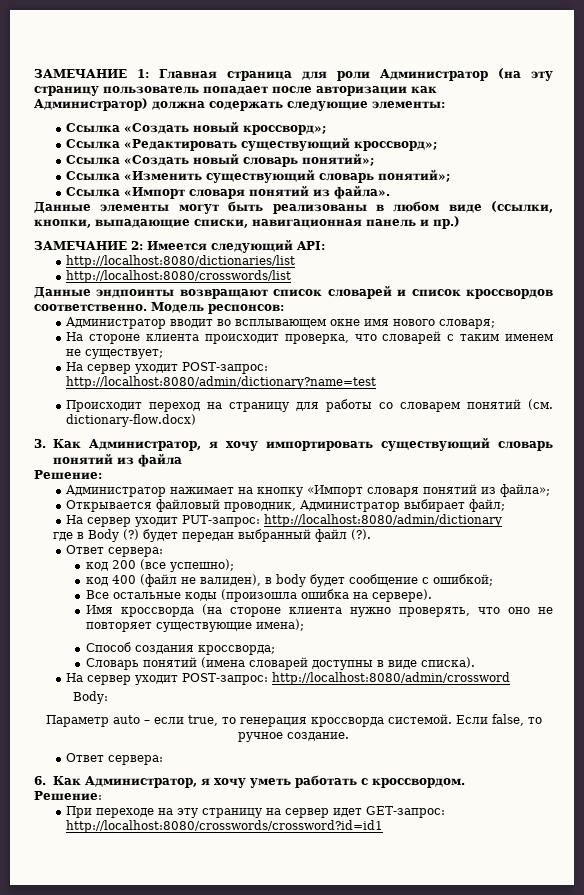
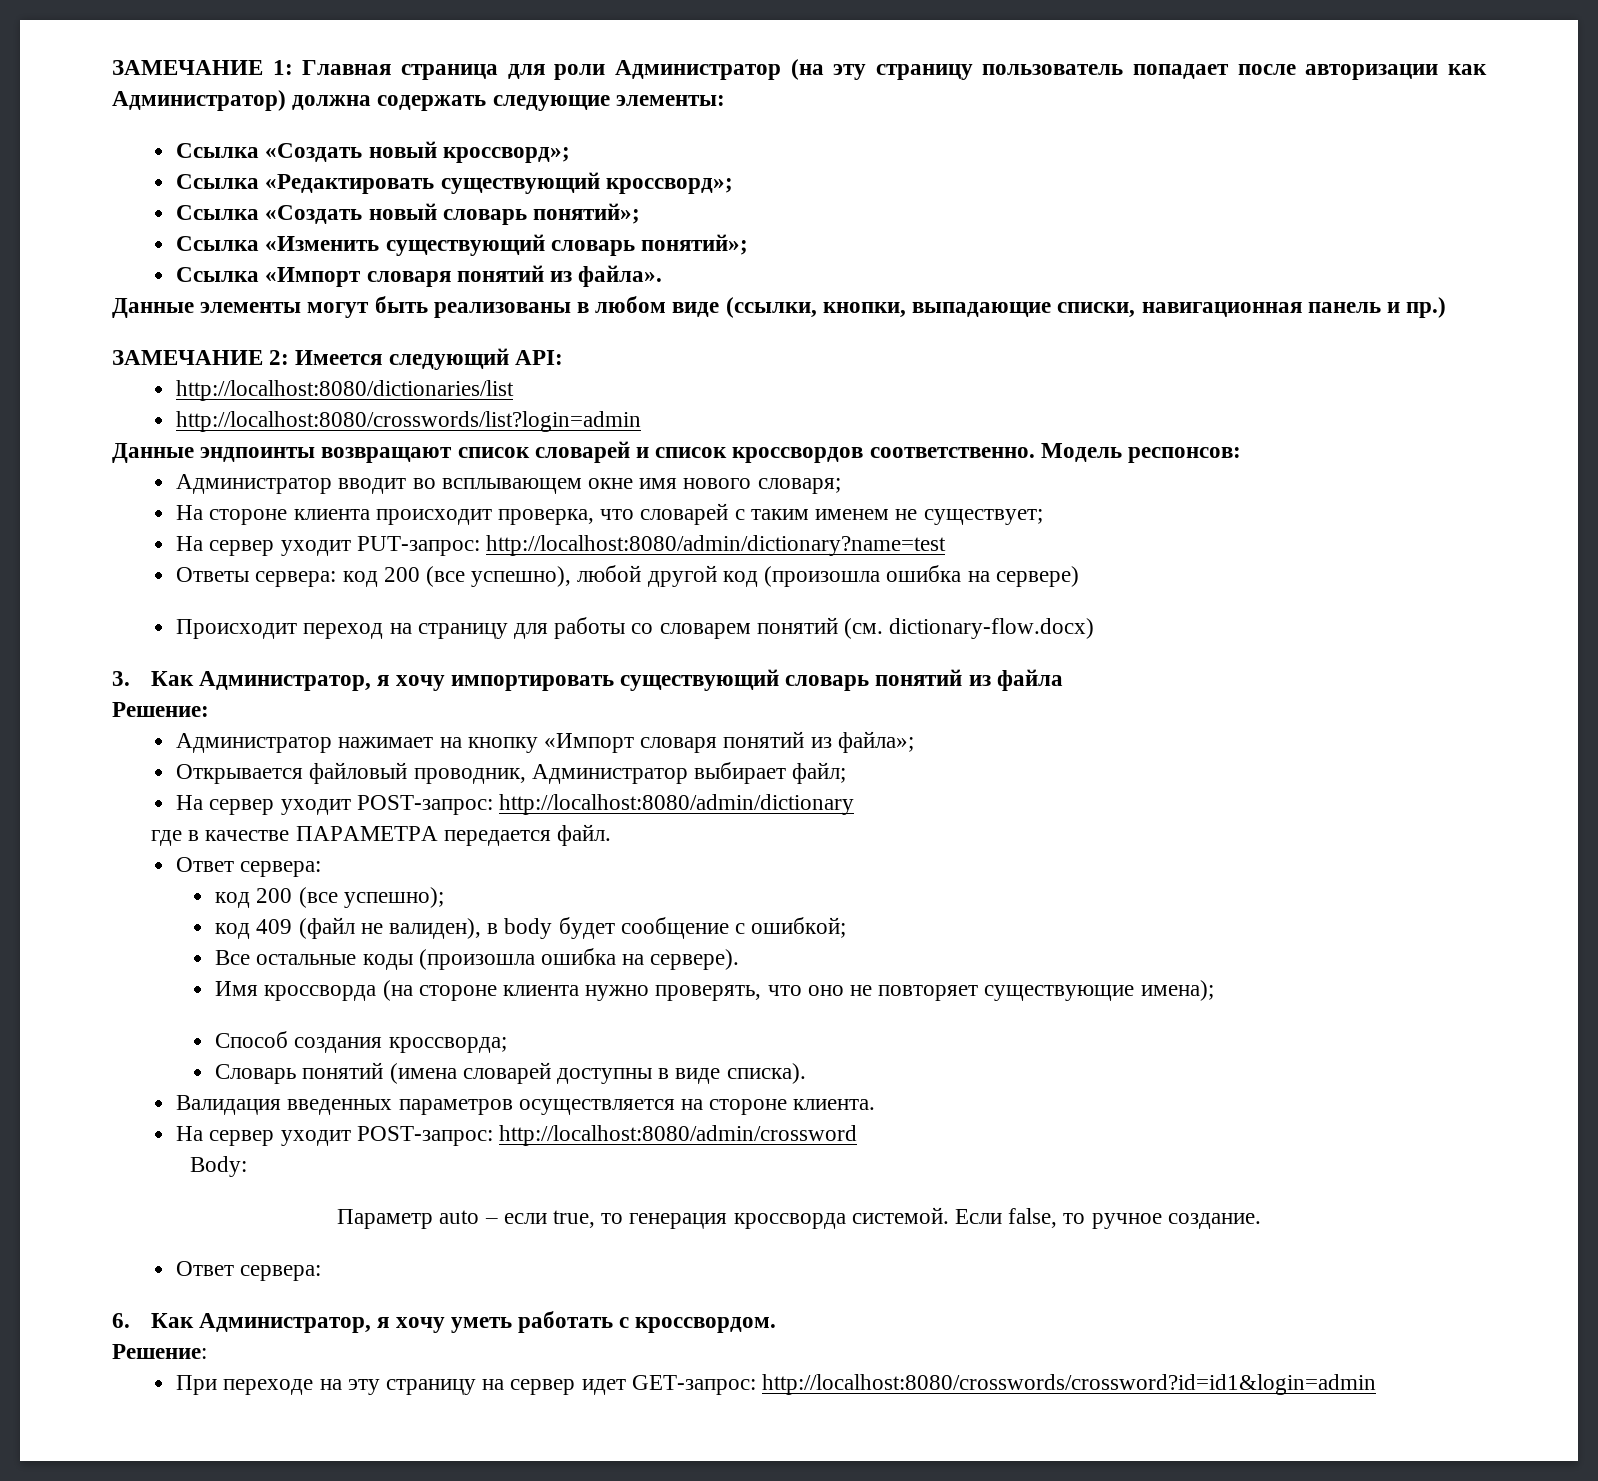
[66,270,292,283] http://localhost:8080/crosswords/list -> [176,411,642,432] http://localhost:8080/crosswords/list?login=admin
[182,362,269,374] POST-запрос: -> [356,536,480,556] PUT-запрос:
(377, 382) none -> [176,565,1079,587] // Ответы сервера: код 200 (все успешно), любой другой код (произошла ошибка на сервере)
[182,515,261,527] PUT-запрос: -> [356,795,493,815] POST-запрос:
[88,529,372,542] Body (?) будет передан выбранный файл (?). -> [205,824,611,846] качестве ПАРАМЕТРА передается файл.
[111,575,136,584] 400 -> [256,919,293,934] 409
(475, 662) none -> [176,1095,876,1115] // Валидация введенных параметров осуществляется на стороне клиента.
[66,820,384,833] http://localhost:8080/crosswords/crossword?id=id1 -> [762,1374,1377,1395] http://localhost:8080/crosswords/crossword?id=id1&login=admin

